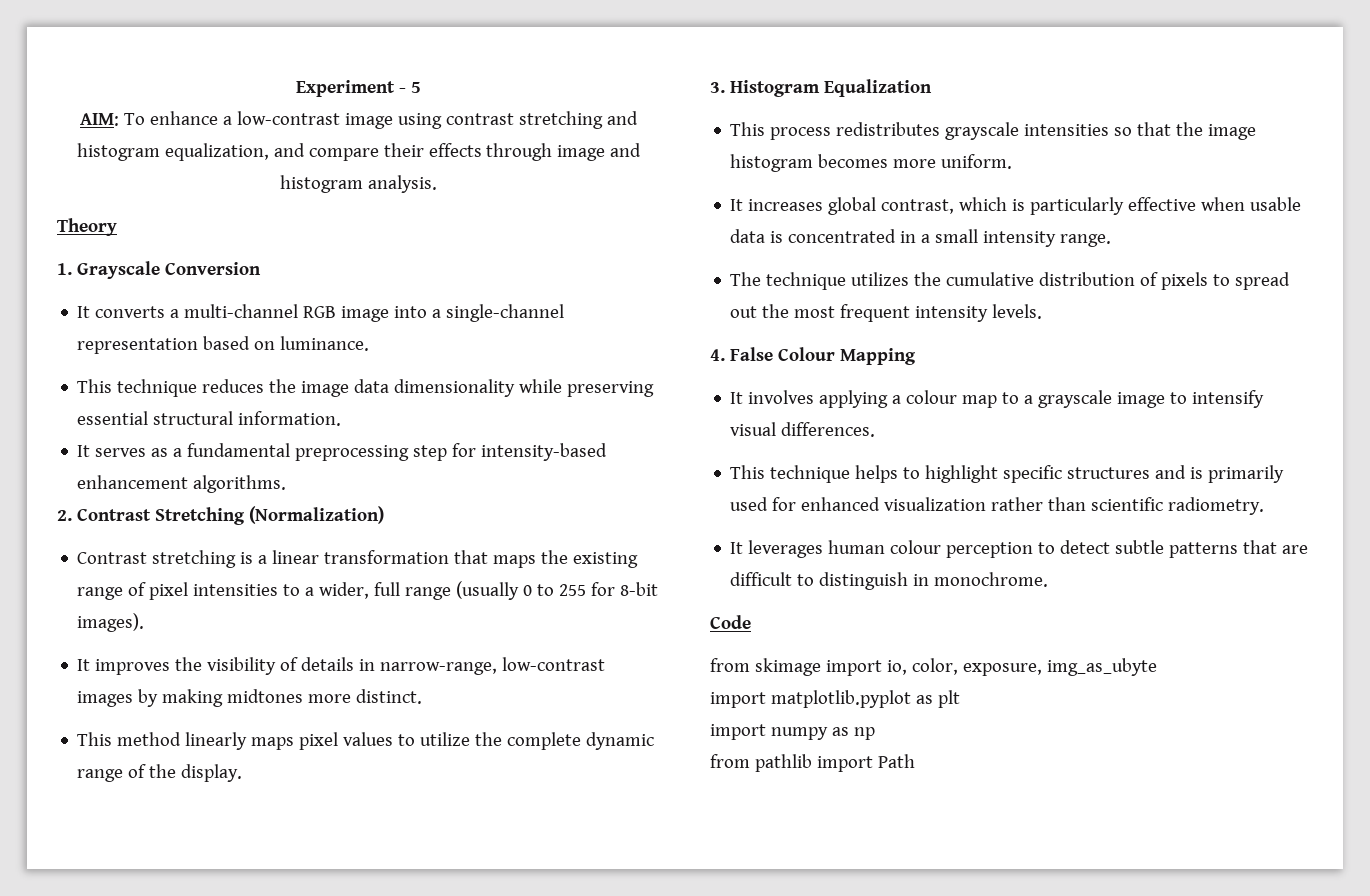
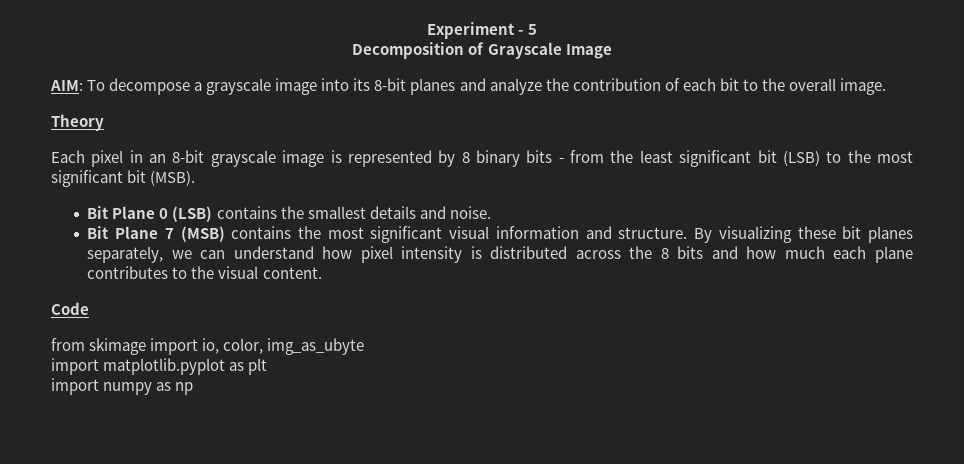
[80,111,638,129] [76,143,642,161] [280,175,437,193] [57,218,117,236] [57,261,261,279] [77,304,565,322] [77,336,370,354] [77,379,655,397] [77,411,342,426] [77,443,608,461] [77,475,287,493] [57,506,384,525] [77,550,639,568] [77,581,659,600] [77,613,145,632] [77,657,606,675] [77,689,423,707] [77,732,655,750] [77,764,243,782] [710,79,932,97] [730,122,1257,140] [730,154,1013,172] [730,197,1302,215] [730,229,1112,247] [730,272,1291,290] [730,304,1043,322] [710,347,916,365] [730,390,1265,408] [730,422,876,437] [730,465,1285,483] [730,497,1265,515] [730,540,1309,558] [730,572,1049,590] AIM: To enhance a low-contrast image using contrast stretching and histogram equalization, and compare their effects through image and histogram analysis. // Theory // 1. Grayscale Conversion // It converts a multi-channel RGB image into a single-channel representation based on luminance. // This technique reduces the image data dimensionality while preserving essential structural information. // It serves as a fundamental preprocessing step for intensity-based enhancement algorithms. // 2. Contrast Stretching (Normalization) // Contrast stretching is a linear transformation that maps the existing range of pixel intensities to a wider, full range (usually 0 to 255 for 8-bit images). // It improves the visibility of details in narrow-range, low-contrast images by making midtones more distinct. // This method linearly maps pixel values to utilize the complete dynamic range of the display. // 3. Histogram Equalization // This process redistributes grayscale intensities so that the image histogram becomes more uniform. // It increases global contrast, which is particularly effective when usable data is concentrated in a small intensity range. // The technique utilizes the cumulative distribution of pixels to spread out the most frequent intensity levels. // 4. False Colour Mapping // It involves applying a colour map to a grayscale image to intensify visual differences. // This technique helps to highlight specific structures and is primarily used for enhanced visualization rather than scientific radiometry. // It leverages human colour perception to detect subtle patterns that are difficult to distinguish in monochrome. -> [352,42,612,59] [50,78,886,95] [51,114,104,131] [51,150,914,167] [51,170,196,187] [87,206,491,222] [87,226,914,243] [87,246,913,263] [87,266,322,279] Decomposition of Grayscale Image // AIM: To decompose a grayscale image into its 8-bit planes and analyze the contribution of each bit to the overall image. // Theory // Each pixel in an 8-bit grayscale image is represented by 8 binary bits - from the least significant bit (LSB) to the most significant bit (MSB). // Bit Plane 0 (LSB) contains the smallest details and noise. // Bit Plane 7 (MSB) contains the most significant visual information and structure. By visualizing these bit planes separately, we can understand how pixel intensity is distributed across the 8 bits and how much each plane contributes to the visual content.
[962,663,1042,676] exposure, -> (264, 346) none
[710,754,915,772] // from pathlib import Path -> (194, 388) none

